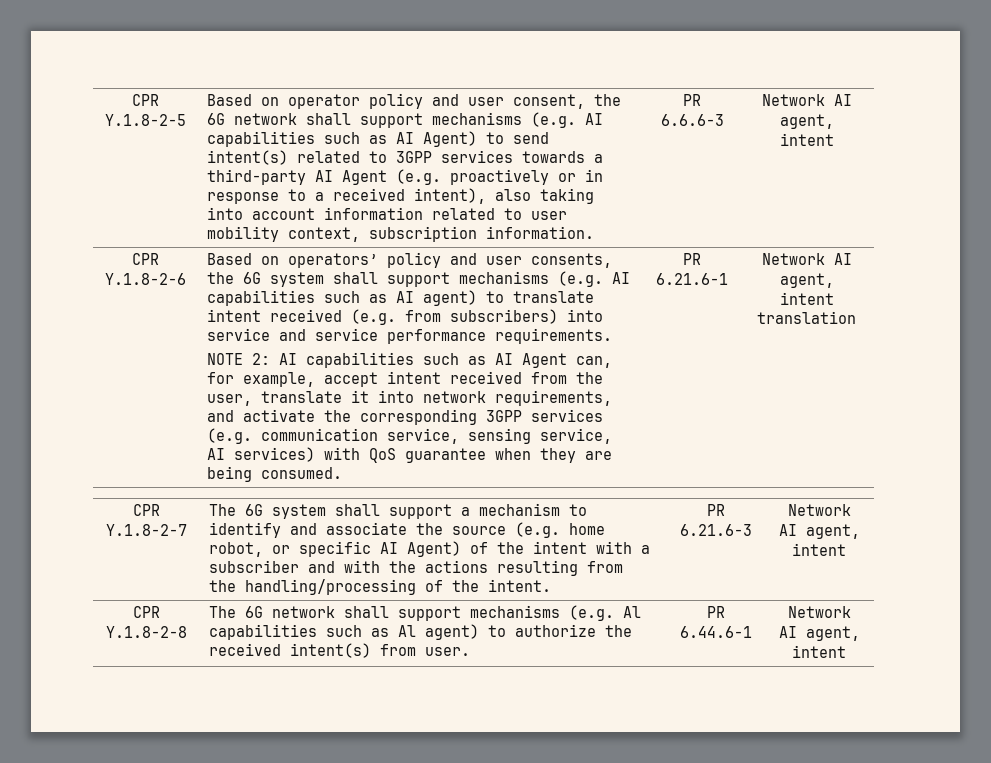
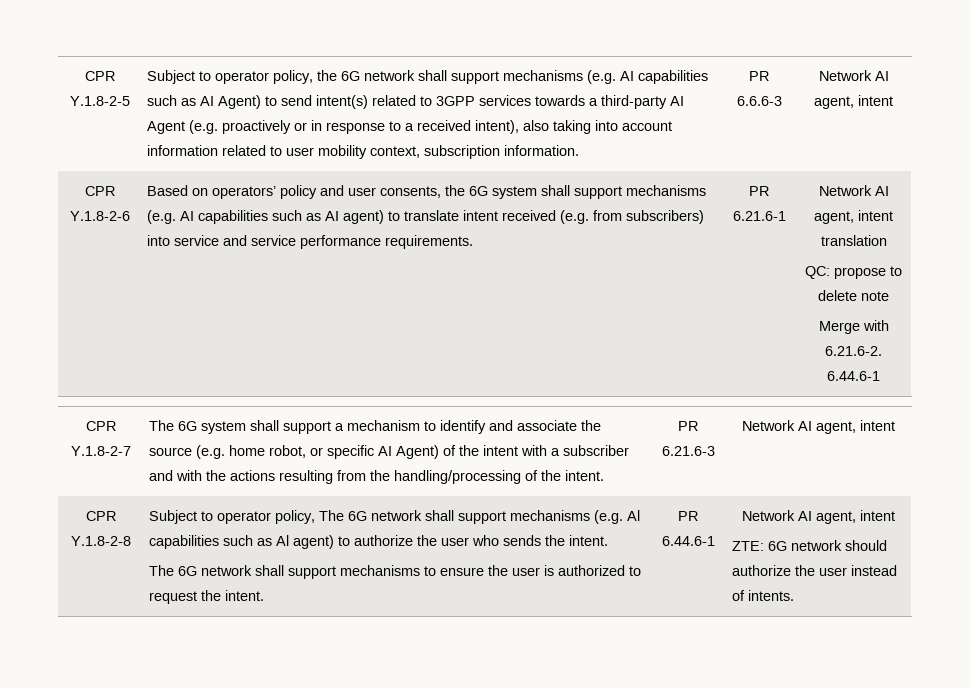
[207,93,586,109] Based on operator policy and user consent, -> [147,70,314,84] Subject to operator policy,
[207,352,613,368] [207,371,604,387] [207,390,613,406] [207,409,604,425] [207,428,613,444] [207,447,613,463] [207,466,343,482] // NOTE 2: AI capabilities such as AI Agent can, for example, accept intent received from the user, translate it into network requirements, and activate the corresponding 3GPP services (e.g. communication service, sensing service, AI services) with QoS guarantee when they are being consumed. -> (474, 242) none
(856, 317) none -> [805,266,902,279] [818,290,889,301] [818,320,889,334] [825,346,882,356] [827,371,880,381] // QC: propose to delete note // Merge with 6.21.6-2. 6.44.6-1
(187, 632) none -> [149,510,316,524] Subject to operator policy,
[209,643,471,658] received intent(s) from user. -> [441,535,609,546] [149,565,642,579] [149,590,265,604] user who sends the intent. // The 6G network shall support mechanisms to ensure the user is authorized to request the intent.
(846, 651) none -> [732,540,888,551] [732,565,898,576] [732,590,795,601] // ZTE: 6G network should authorize the user instead of intents.

